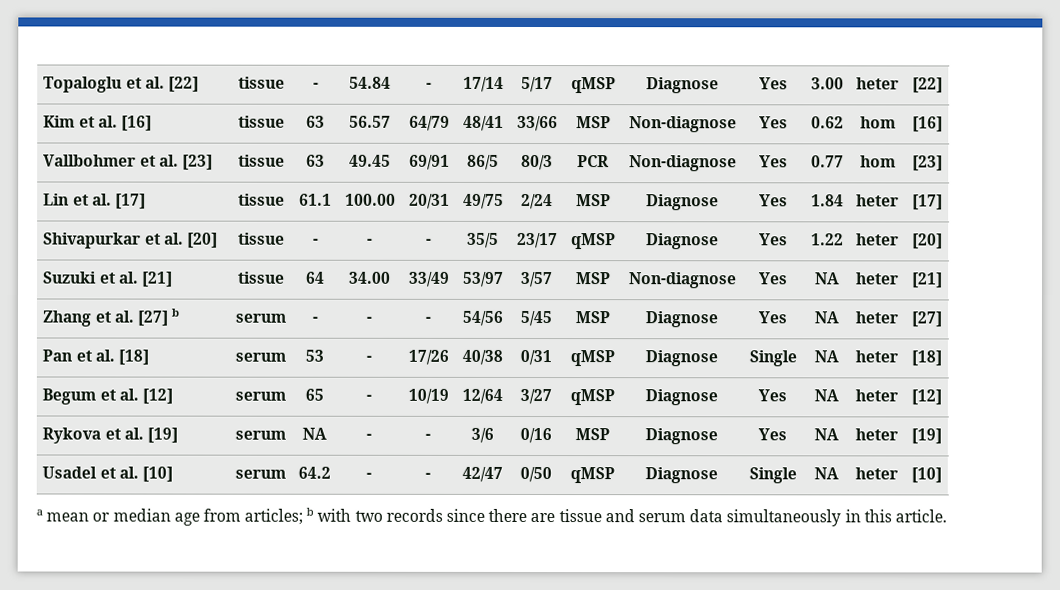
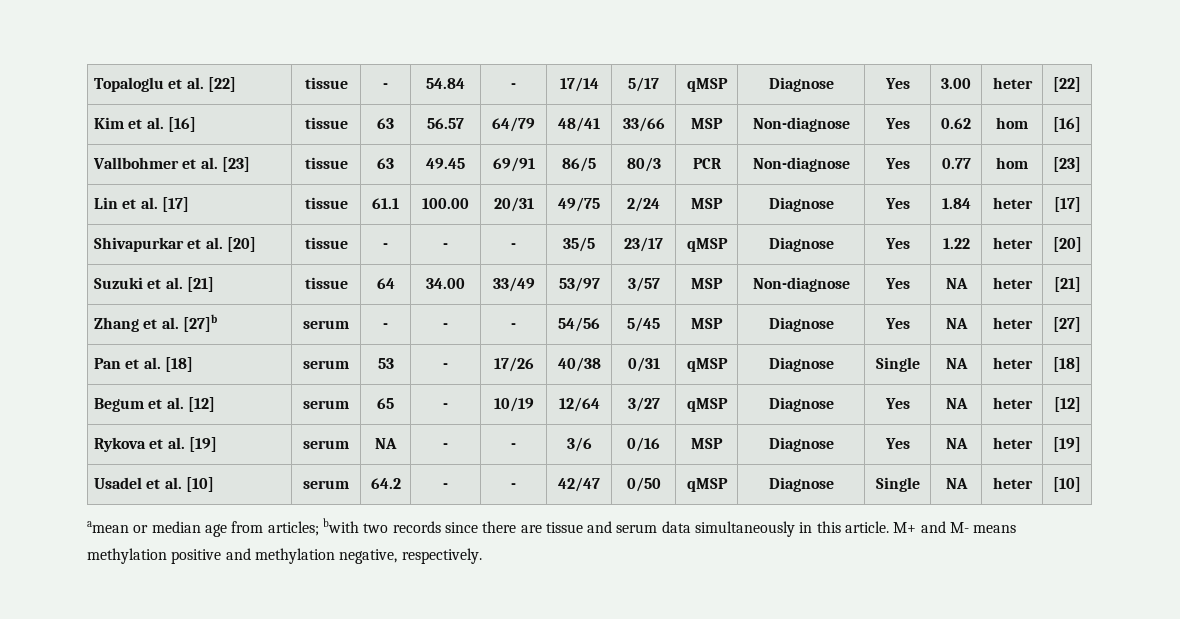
[137,308,180,327] [27] b -> [182,314,217,332] [27]b
[36,509,90,522] a mean -> [87,521,129,533] amean
[306,507,352,522] b with -> [322,518,359,533] bwith
(947, 516) none -> [893,521,1017,533] [87,548,482,564] M+ and M- means methylation positive and methylation negative, respectively.

